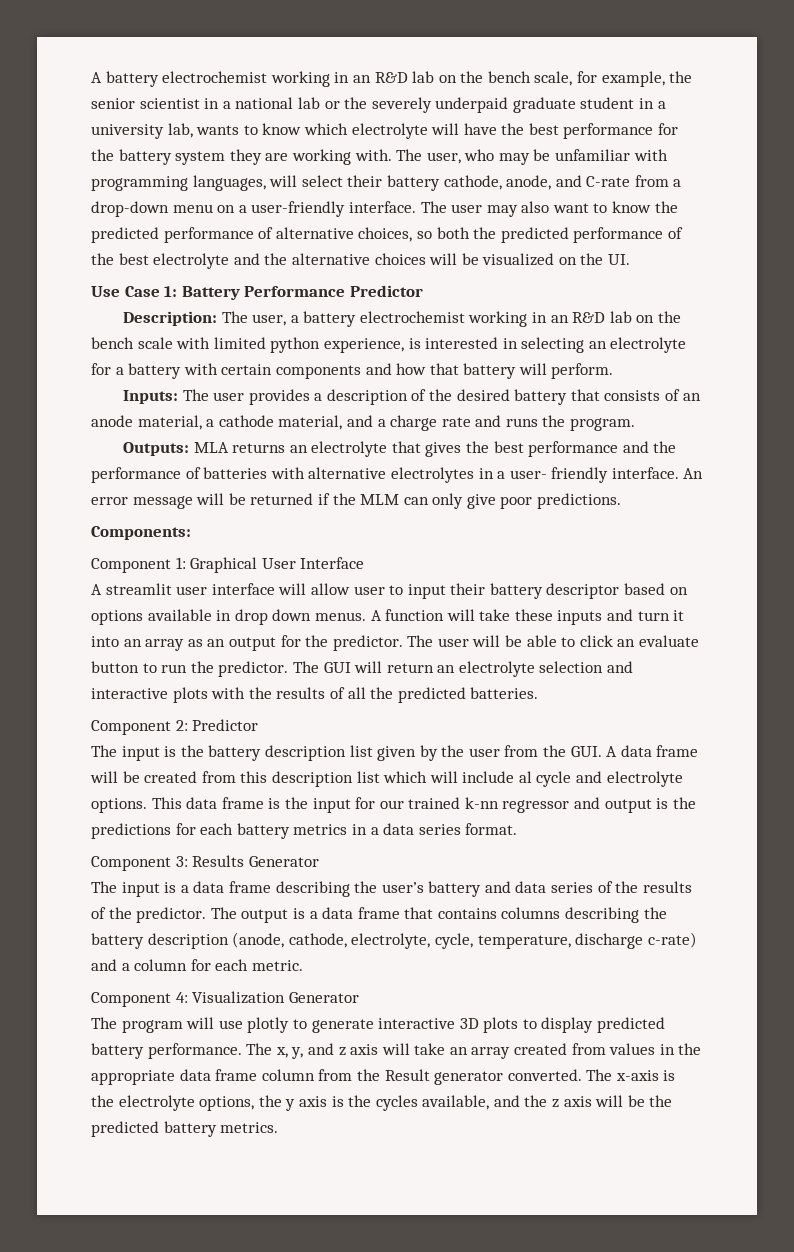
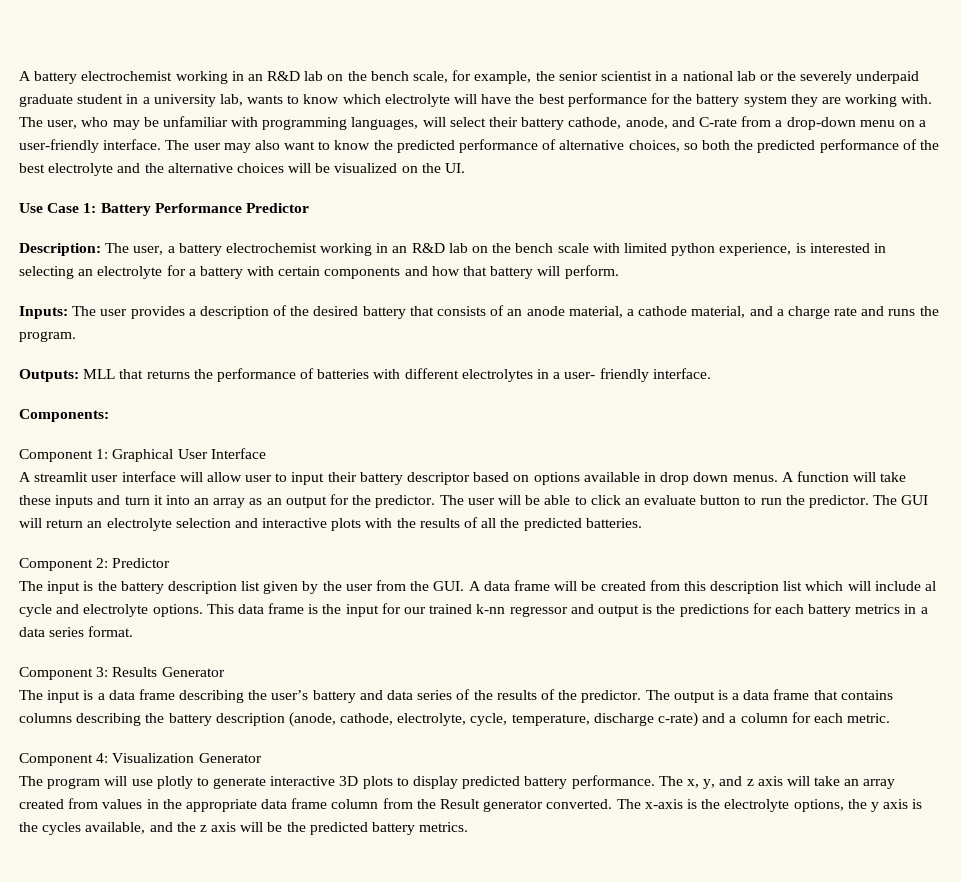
[193,441,649,457] MLA returns an electrolyte that gives the best performance and -> [83,369,190,379] MLL that returns
[308,467,387,479] alternative -> [404,368,459,379] different
[683,468,704,479] [91,493,622,509] An error message will be returned if the MLM can only give poor predictions. -> (711, 373) none

